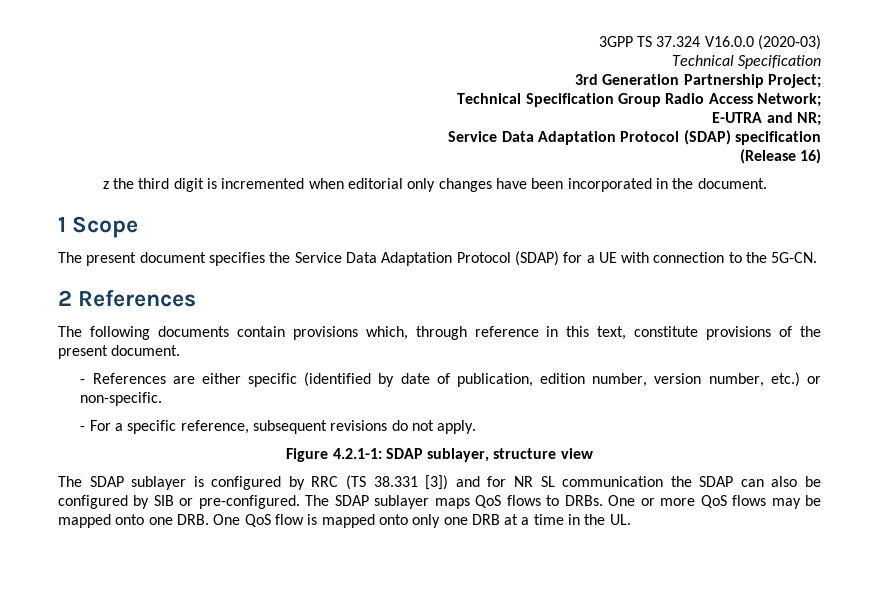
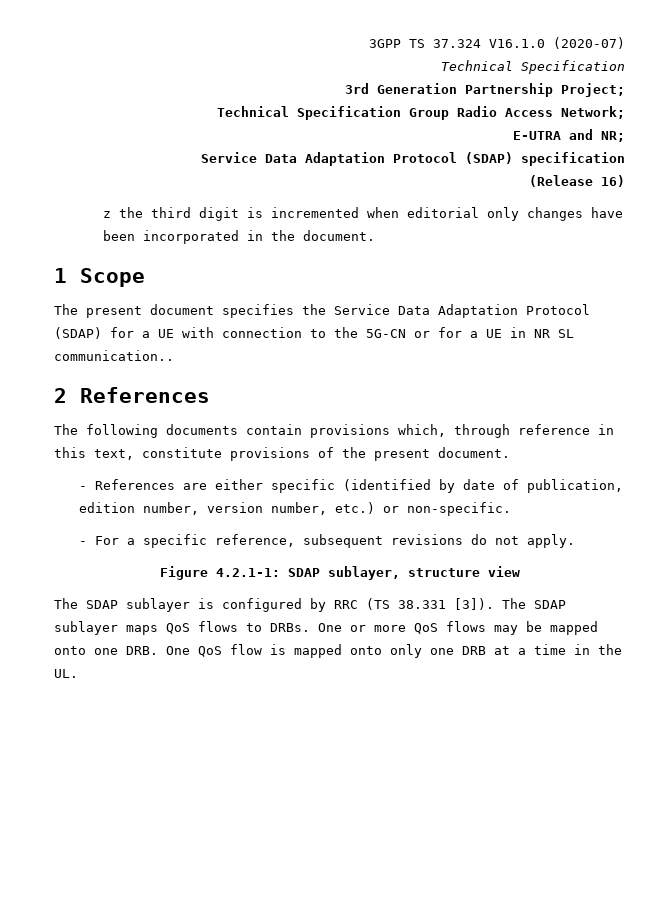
[704,35,822,50] V16.0.0 (2020-03) -> [489,37,625,49] V16.1.0 (2020-07)
[771,252,818,263] 5G-CN. -> [366,327,574,338] [54,350,174,361] 5G-CN or for a UE in NR SL communication..
[425,475,821,490] [58,495,300,509] [3]) and for NR SL communication the SDAP can also be configured by SIB or pre-configured. -> [454,598,494,610] [3]).

